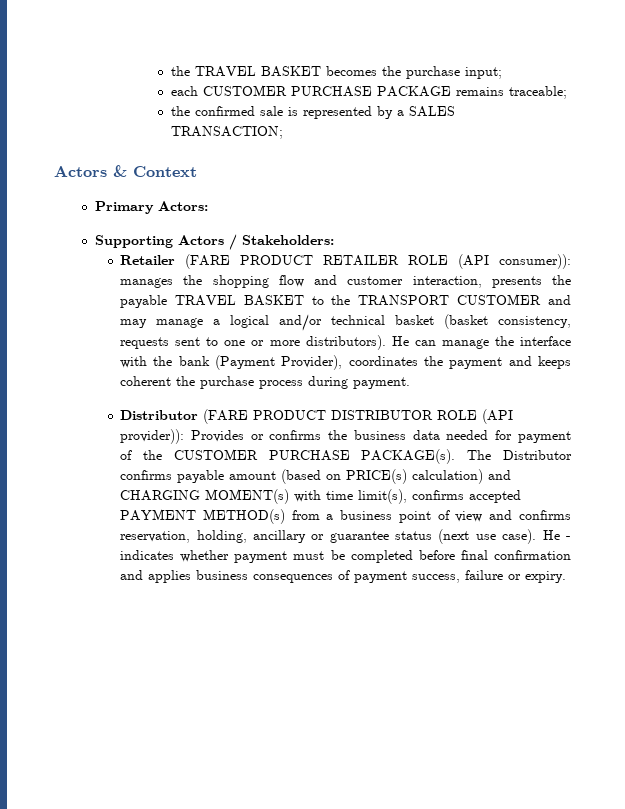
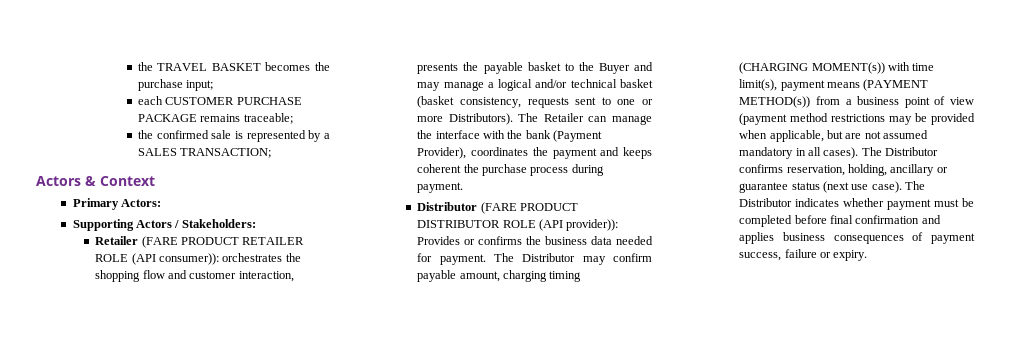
[120,278,174,288] manages -> [222,253,283,262] orchestrates
[174,294,542,306] TRAVEL BASKET to the TRANSPORT CUSTOMER -> [527,62,630,74] basket to the Buyer
[305,335,409,350] distributors). He -> [448,113,584,125] Distributors). The Retailer
[518,431,571,443] [120,449,572,464] [120,469,512,484] [120,489,522,504] [120,509,285,524] payment of the CUSTOMER PURCHASE PACKAGE(s). The Distributor confirms payable amount (based on PRICE(s) calculation) and CHARGING MOMENT(s) with time limit(s), confirms accepted PAYMENT METHOD(s) -> [439,253,652,265] [417,270,582,282] [739,62,935,74] [739,79,929,91] [739,96,811,108] payment. The Distributor may confirm payable amount, charging timing (CHARGING MOMENT(s)) with time limit(s), payment means (PAYMENT METHOD(s))
[489,510,513,520] and -> [739,113,975,125] [739,130,929,142] [739,147,939,159] (payment method restrictions may be provided when applicable, but are not assumed mandatory in all cases). The Distributor
[542,530,571,540] He - -> [905,181,926,190] [739,198,793,207] The Distributor

